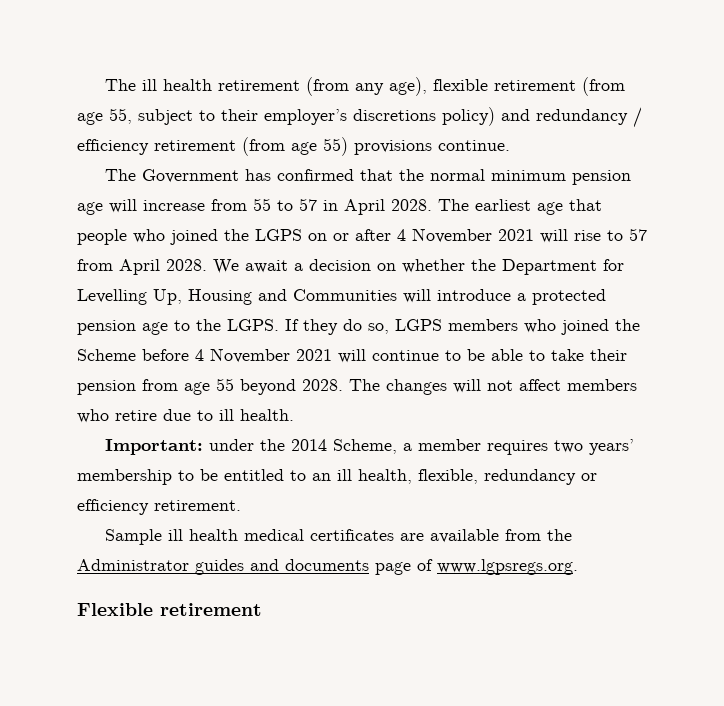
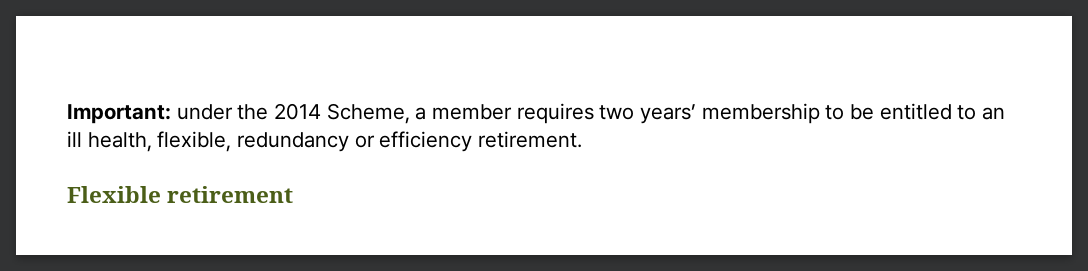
[105,77,626,96] [77,107,642,128] [77,137,510,156] [105,169,632,185] [77,198,602,215] [77,228,647,245] [77,259,624,275] [77,289,606,305] [77,319,640,335] [77,348,627,363] [77,378,637,395] [77,409,294,423] The ill health retirement (from any age), flexible retirement (from age 55, subject to their employer’s discretions policy) and redundancy / efficiency retirement (from age 55) provisions continue. // The Government has confirmed that the normal minimum pension age will increase from 55 to 57 in April 2028. The earliest age that people who joined the LGPS on or after 4 November 2021 will rise to 57 from April 2028. We await a decision on whether the Department for Levelling Up, Housing and Communities will introduce a protected pension age to the LGPS. If they do so, LGPS members who joined the Scheme before 4 November 2021 will continue to be able to take their pension from age 55 beyond 2028. The changes will not affect members who retire due to ill health. // -> (67, 114) none
[105,529,573,545] [77,559,578,575] // Sample ill health medical certificates are available from the Administrator guides and documents page of www.lgpsregs.org. -> (583, 139) none

